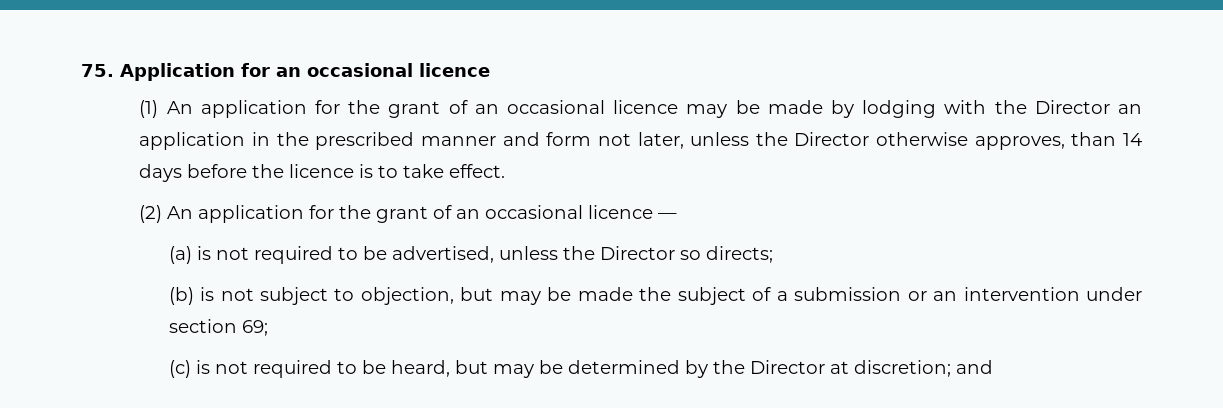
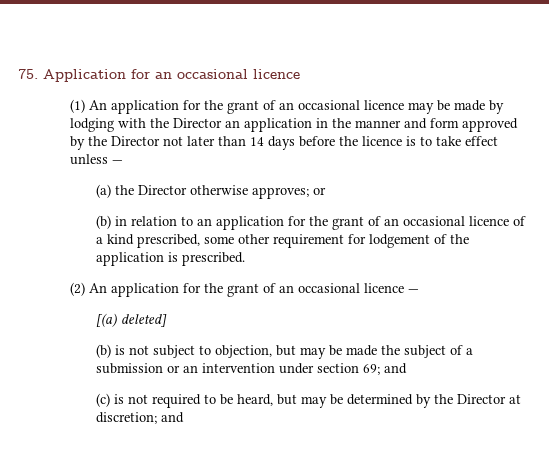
[315,132,415,150] prescribed -> (352, 123) none
[597,132,1065,150] not later, unless the Director otherwise approves, -> [462,118,519,132] [70,136,216,150] approved by the Director not later
[449,164,506,178] effect. -> [465,136,499,146] [70,154,124,165] [96,184,327,199] [96,215,527,230] [96,234,470,248] [96,252,246,266] effect unless — // (a) the Director otherwise approves; or // (b) in relation to an application for the grant of an occasional licence of a kind prescribed, some other requirement for lodgement of the application is prescribed.
[168,246,773,264] (a) is not required to be advertised, unless the Director so directs; -> [96,313,168,327] [(a) deleted]
(268, 328) none -> [384,363,408,374] and

